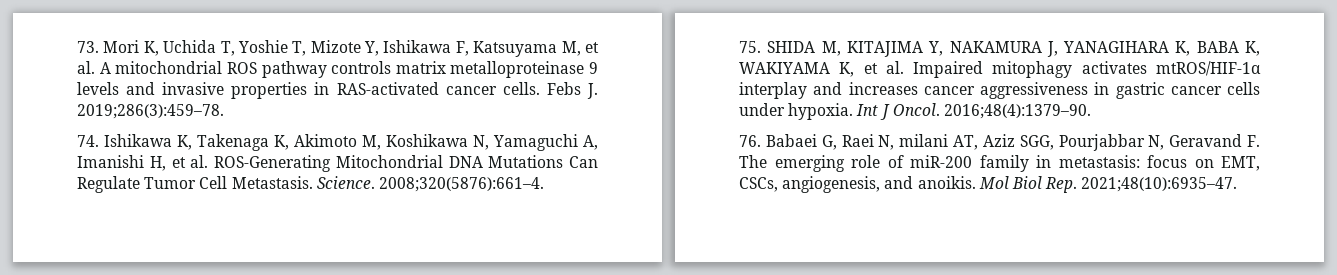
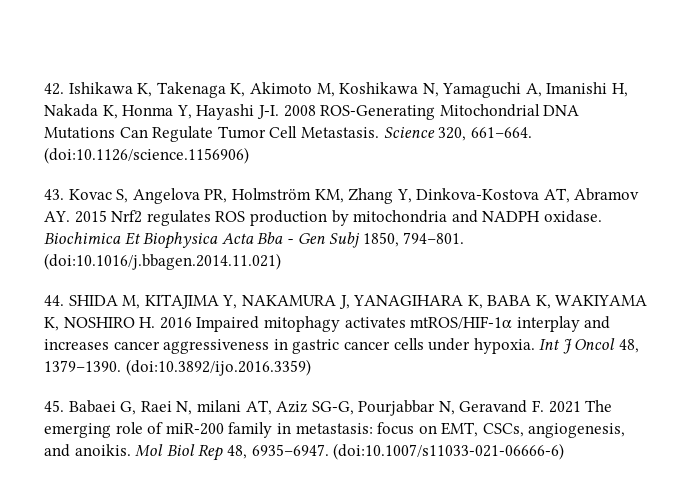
[77,40,599,57] [77,61,598,78] [77,82,598,99] [77,104,224,119] [77,135,99,147] 73. Mori K, Uchida T, Yoshie T, Mizote Y, Ishikawa F, Katsuyama M, et al. A mitochondrial ROS pathway controls matrix metalloproteinase 9 levels and invasive properties in RAS‐activated cancer cells. Febs J. 2019;286(3):459–78. // 74. -> [44,83,64,95] 42.
[171,155,209,168] et al. -> [44,104,316,120] Nakada K, Honma Y, Hayashi J-I. 2008
[316,176,544,192] [739,41,761,53] Science. 2008;320(5876):661–4. // 75. -> [383,127,532,141] [44,147,249,164] [44,188,640,204] [44,210,602,226] [44,232,465,249] [44,253,281,270] [44,295,64,306] Science 320, 661–664. (doi:10.1126/science.1156906) // 43. Kovac S, Angelova PR, Holmström KM, Zhang Y, Dinkova-Kostova AT, Abramov AY. 2015 Nrf2 regulates ROS production by mitochondria and NADPH oxidase. Biochimica Et Biophysica Acta Bba - Gen Subj 1850, 794–801. (doi:10.1016/j.bbagen.2014.11.021) // 44.
[863,61,904,74] et al. -> [63,317,192,329] NOSHIRO H. 2016
[892,103,1091,119] [739,135,761,147] Oncol. 2016;48(4):1379–90. // 76. -> [574,338,640,353] [44,359,311,376] [44,400,64,412] Oncol 48, 1379–1390. (doi:10.3892/ijo.2016.3359) // 45.
[1019,135,1054,150] SGG, -> [311,401,354,415] SG-G,
(1260, 141) none -> [548,401,581,413] 2021
[1045,177,1238,193] Rep. 2021;48(10):6935–47. -> [198,443,565,461] Rep 48, 6935–6947. (doi:10.1007/s11033-021-06666-6)

